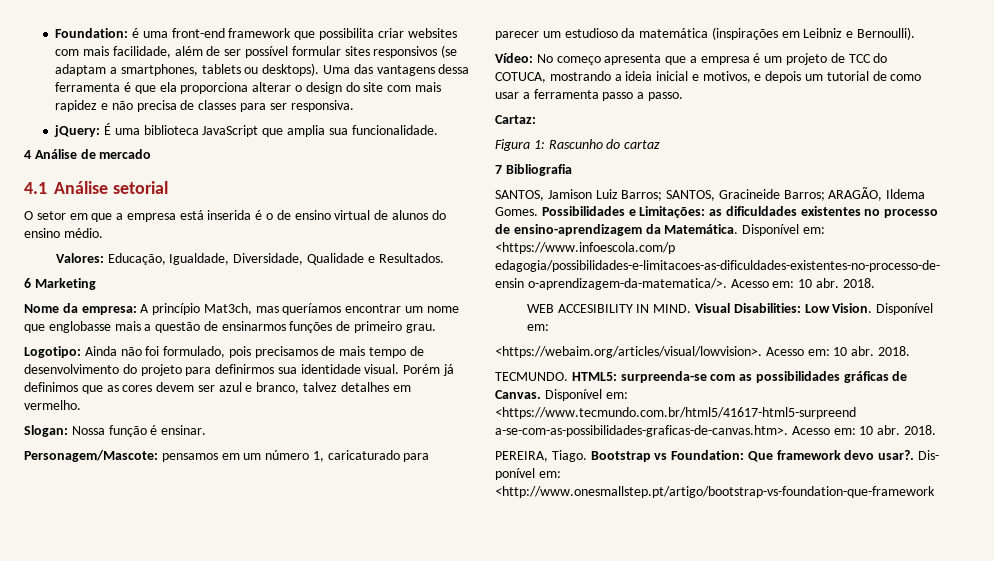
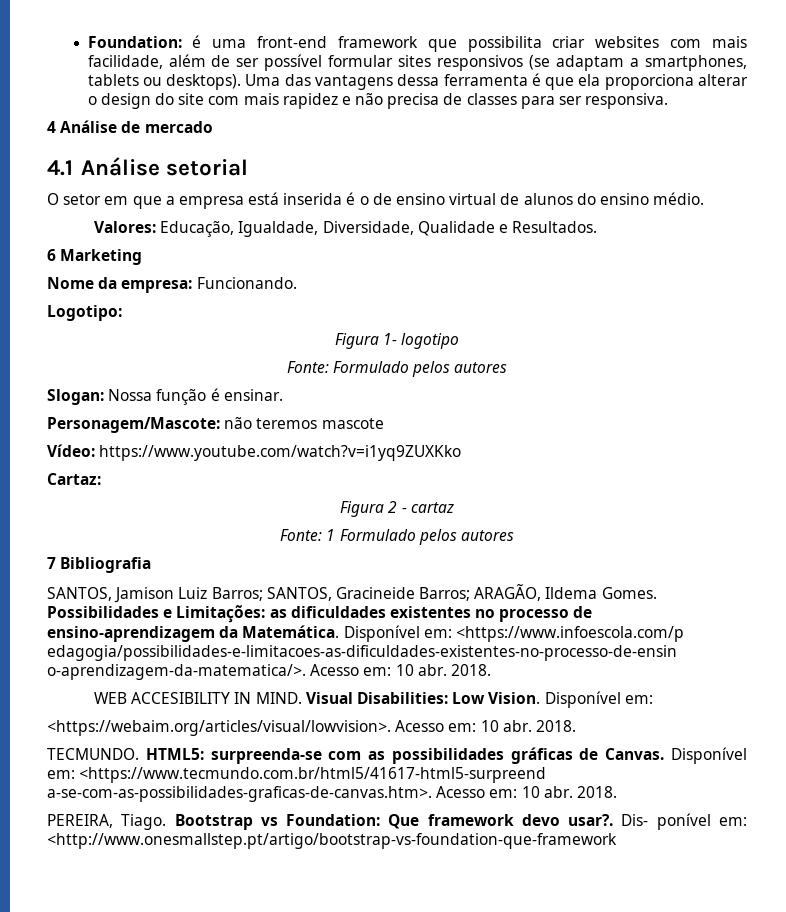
[54,123,438,137] // jQuery: É uma biblioteca JavaScript que amplia sua funcionalidade. -> (669, 101) none
[140,303,459,315] [24,321,436,333] [24,346,424,358] [24,364,455,376] [24,382,411,394] [24,400,81,410] A princípio Mat3ch, mas queríamos encontrar um nome que englobasse mais a questão de ensinarmos funções de primeiro grau. // Logotipo: Ainda não foi formulado, pois precisamos de mais tempo de desenvolvimento do projeto para definirmos sua identidade visual. Porém já definimos que as cores devem ser azul e branco, talvez detalhes em vermelho. -> [196,277,297,289] [47,305,122,321] [334,333,460,349] [286,361,508,377] Funcionando. // Logotipo: // Figura 1- logotipo // Fonte: Formulado pelos autores
[161,450,430,462] [495,27,916,40] [495,53,888,65] [495,71,922,83] [495,89,683,101] [495,115,536,124] [495,139,661,151] pensamos em um número 1, caricaturado para parecer um estudioso da matemática (inspirações em Leibniz e Bernoulli). // Vídeo: No começo apresenta que a empresa é um projeto de TCC do COTUCA, mostrando a ideia inicial e motivos, e depois um tutorial de como usar a ferramenta passo a passo. // Cartaz: // Figura 1: Rascunho do cartaz -> [224,417,384,429] [47,444,462,461] [47,473,101,485] [340,501,454,517] [280,529,514,545] não teremos mascote // Vídeo: https://www.youtube.com/watch?v=i1yq9ZUXKko // Cartaz: // Figura 2 - cartaz // Fonte: 1 Formulado pelos autores

